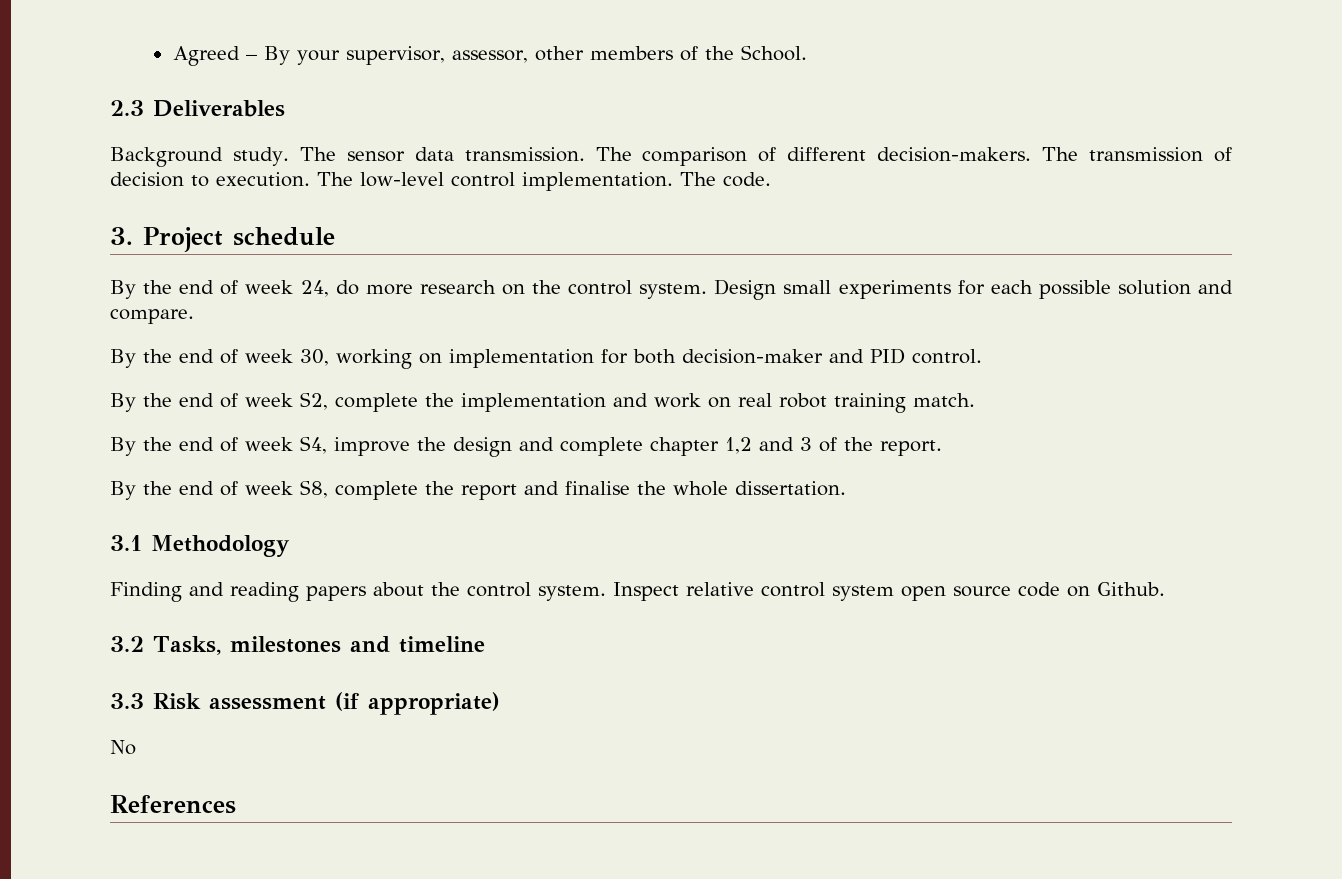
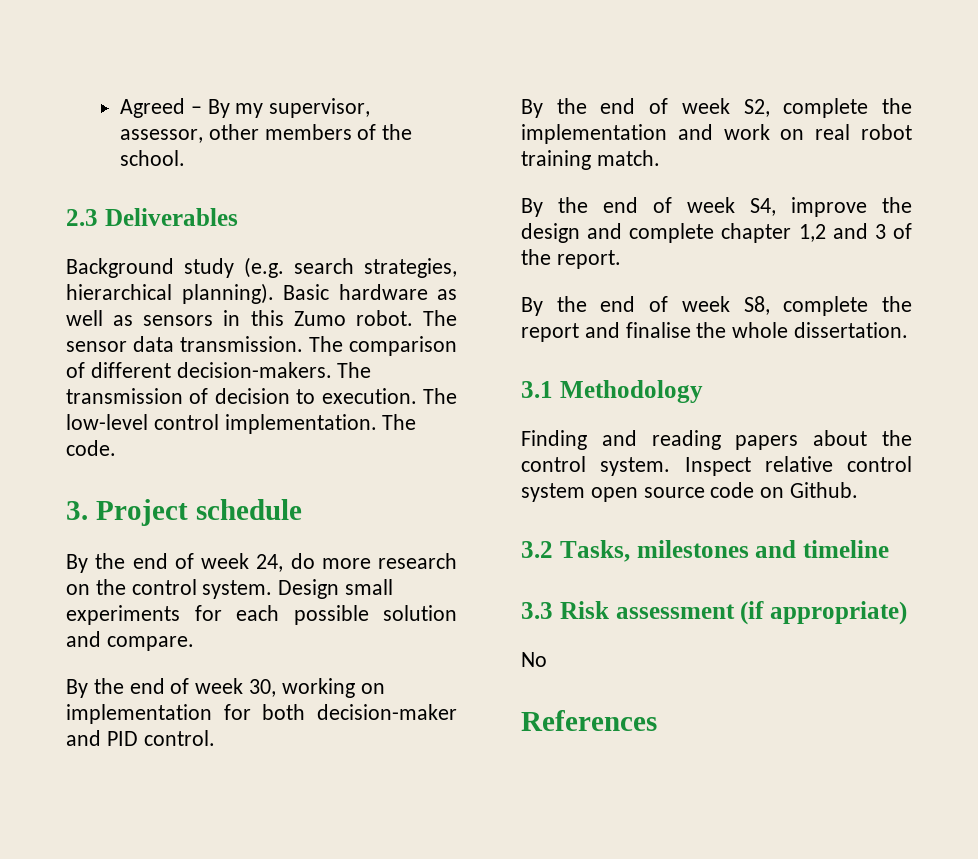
[296,50,340,65] your -> [235,103,264,118] my
[740,45,807,61] School. -> [119,150,185,166] school.
[232,147,289,166] study. -> [184,257,457,278] [66,283,457,304] [66,310,413,326] study (e.g. search strategies, hierarchical planning). Basic hardware as well as sensors in this Zumo robot.

